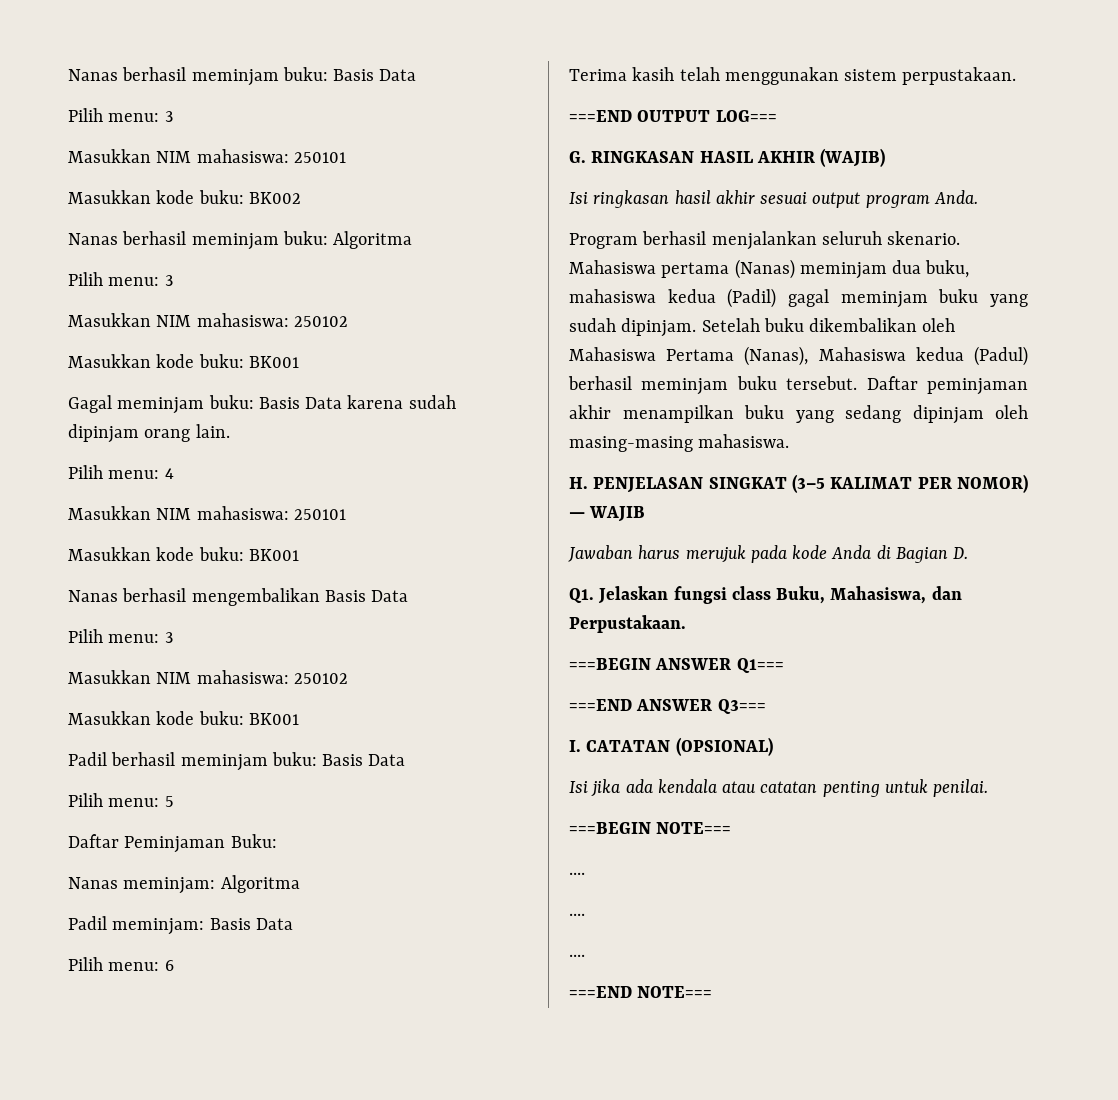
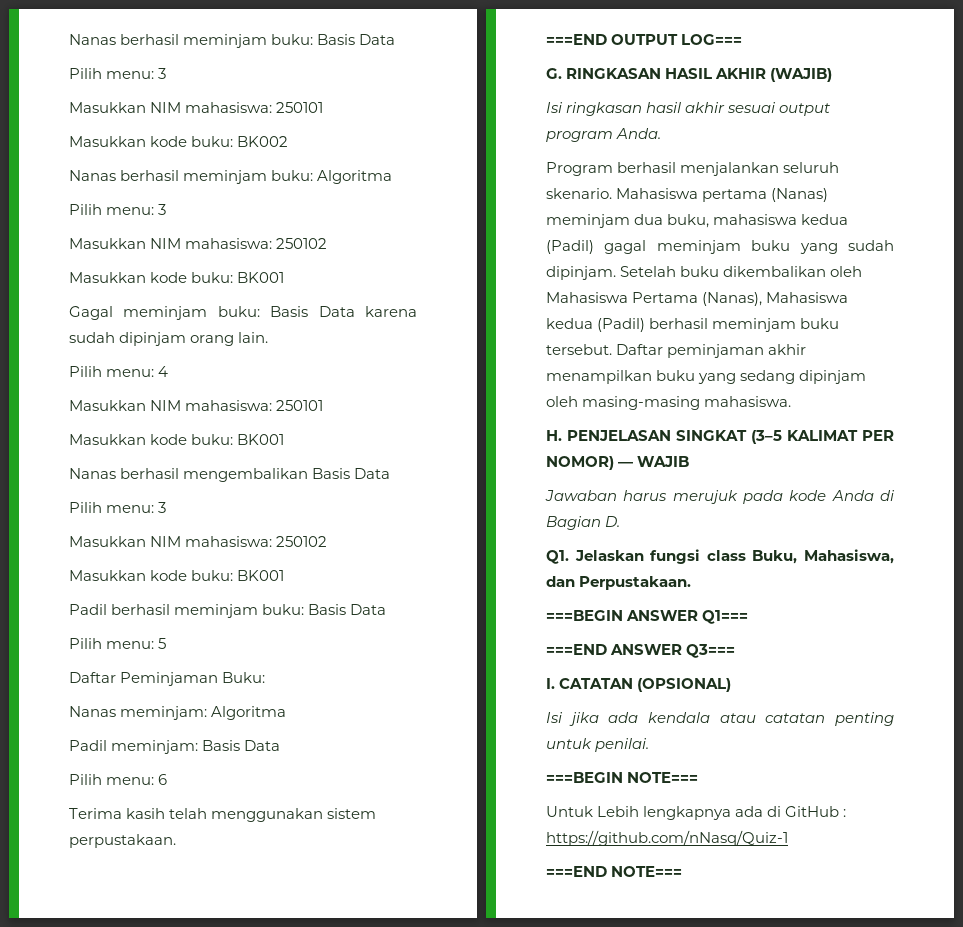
[974,346,1028,366] (Padul) -> [597,318,646,332] (Padil)
[569,872,585,875] [569,913,585,916] [569,954,585,957] .... // .... // .... -> [546,806,847,820] [546,830,788,846] Untuk Lebih lengkapnya ada di GitHub : https://github.com/nNasq/Quiz-1

